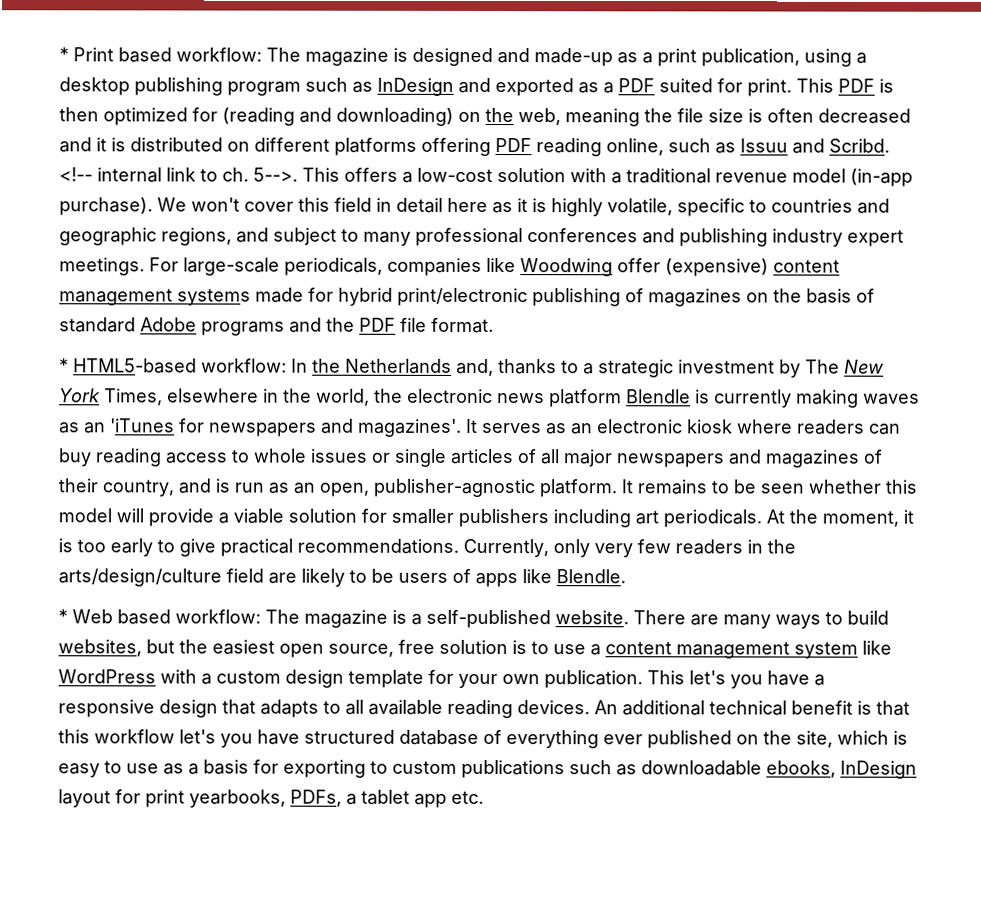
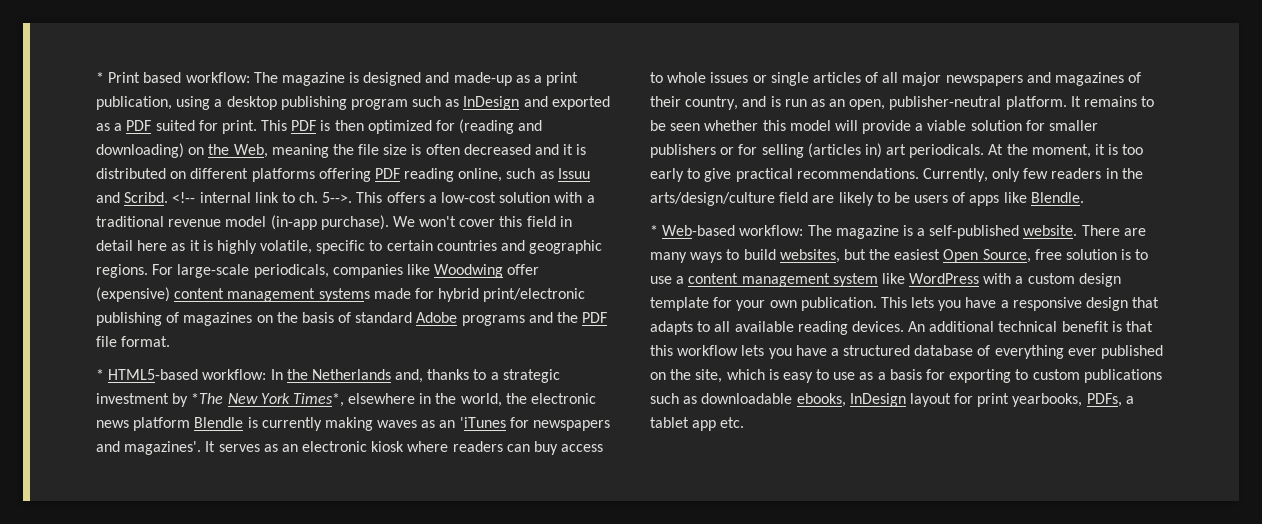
[518,108,561,126] web, -> [233,144,268,158] Web,
(767, 206) none -> [386,240,433,251] certain
[161,227,904,247] [59,257,145,276] regions, and subject to many professional conferences and publishing industry expert meetings. -> [96,264,148,278] regions.
[805,359,840,374] The -> [191,393,224,404] *The
[104,388,163,406] Times, -> [292,393,344,407] Times*,
[95,448,162,467] reading -> (559, 448) none
[373,478,535,498] publisher-agnostic -> [889,96,1002,110] publisher-neutral
[553,509,631,528] including -> [720,143,882,158] or for selling (articles in)
[594,543,633,558] very -> (1021, 175) none
[72,609,171,625] Web based -> [662,225,736,236] Web-based
[279,643,394,658] open source, -> [943,249,1031,263] Open Source,
[689,670,726,685] let's -> [911,297,935,308] lets
[179,729,300,748] let's you have -> [741,345,839,359] lets you have a

